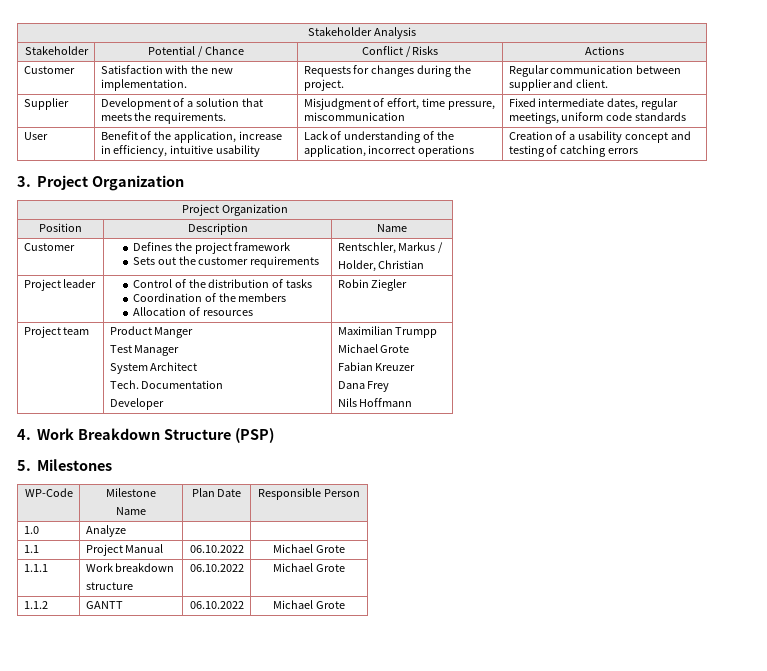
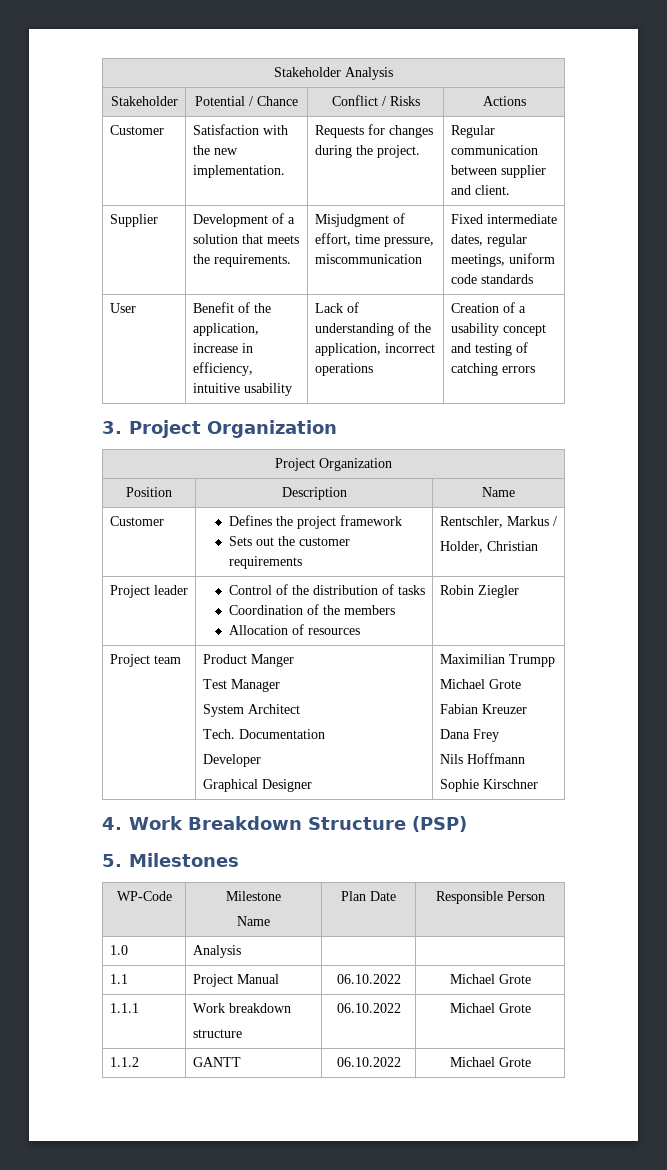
(164, 404) none -> [202,779,312,792] // Graphical Designer
(413, 402) none -> [439,779,538,792] // Sophie Kirschner
[85,525,126,537] Analyze -> [192,945,241,958] Analysis

